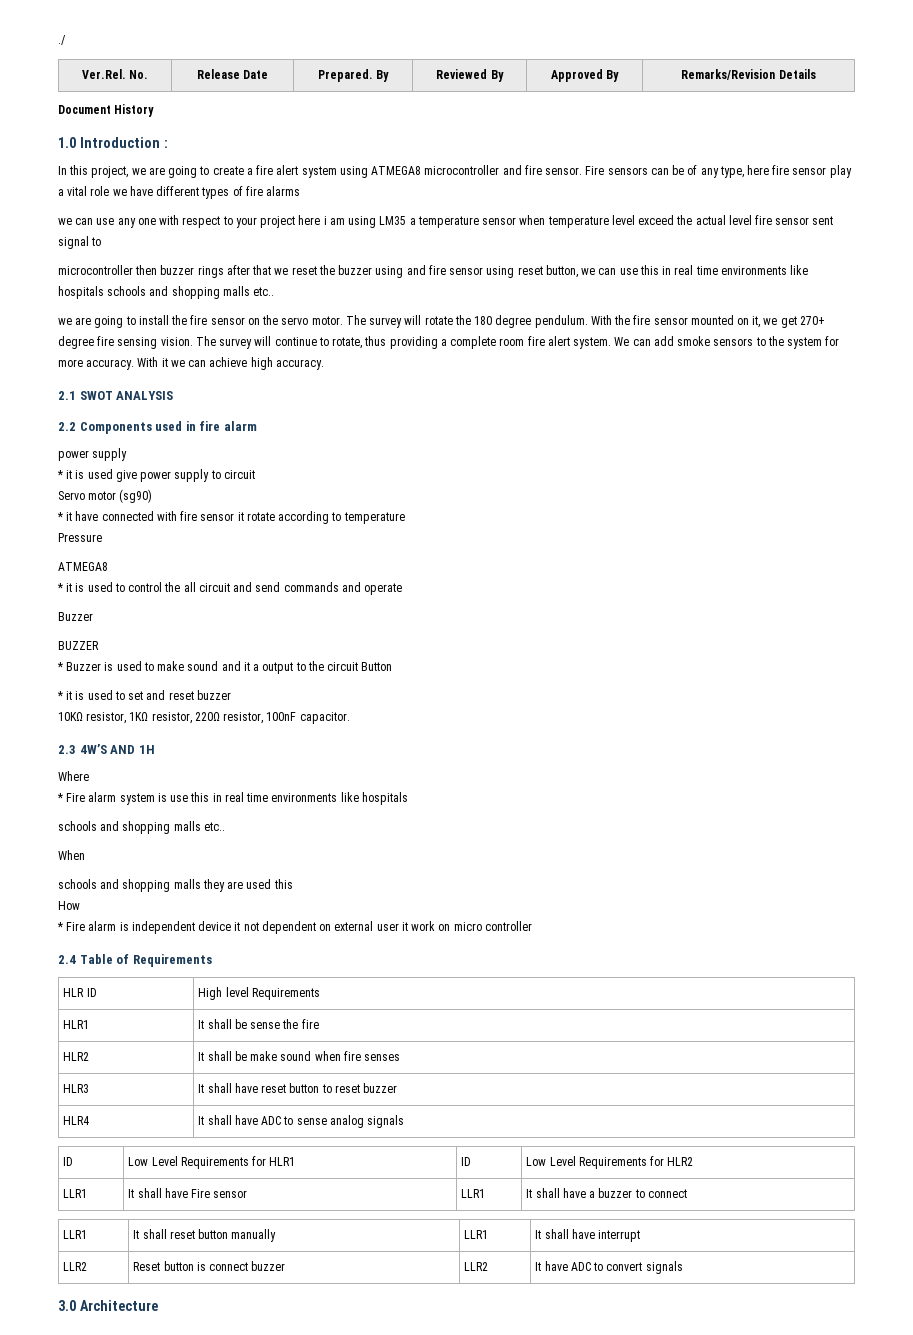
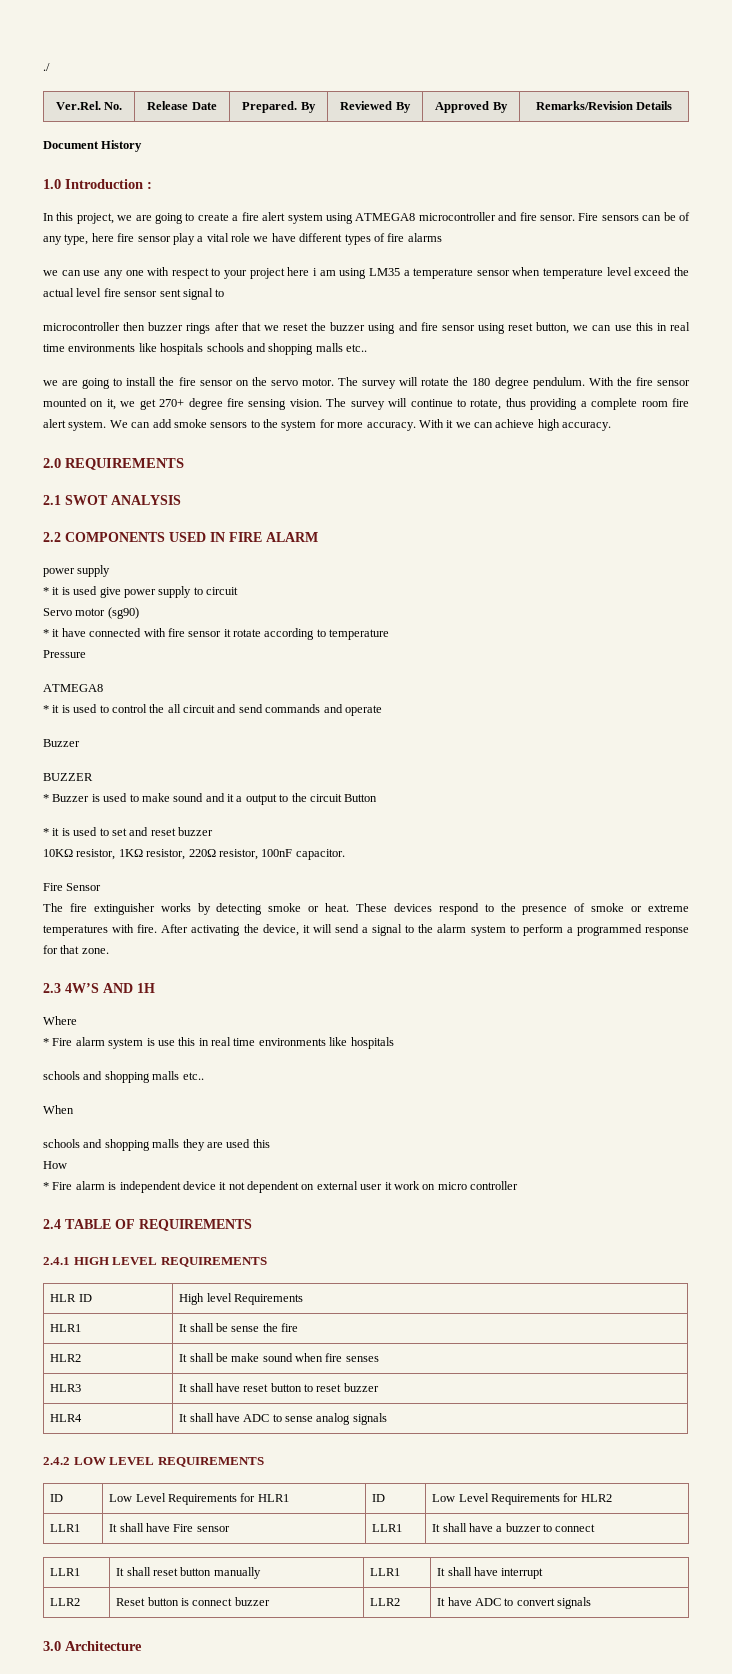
(324, 364) none -> [43,458,184,470] // 2.0 REQUIREMENTS
[79,421,257,434] Components used in fire alarm -> [65,532,318,542] COMPONENTS USED IN FIRE ALARM
(350, 718) none -> [43,883,102,891] [43,903,690,915] [43,924,690,936] [43,945,109,954] // Fire Sensor // The fire extinguisher works by detecting smoke or heat. These devices respond to the presence of smoke or extreme temperatures with fire. After activating the device, it will send a signal to the alarm system to perform a programmed response for that zone.
[79,954,212,967] Table of Requirements -> [65,1219,252,1231] [43,1257,267,1267] TABLE OF REQUIREMENTS // 2.4.1 HIGH LEVEL REQUIREMENTS
(405, 1121) none -> [43,1457,264,1467] // 2.4.2 LOW LEVEL REQUIREMENTS

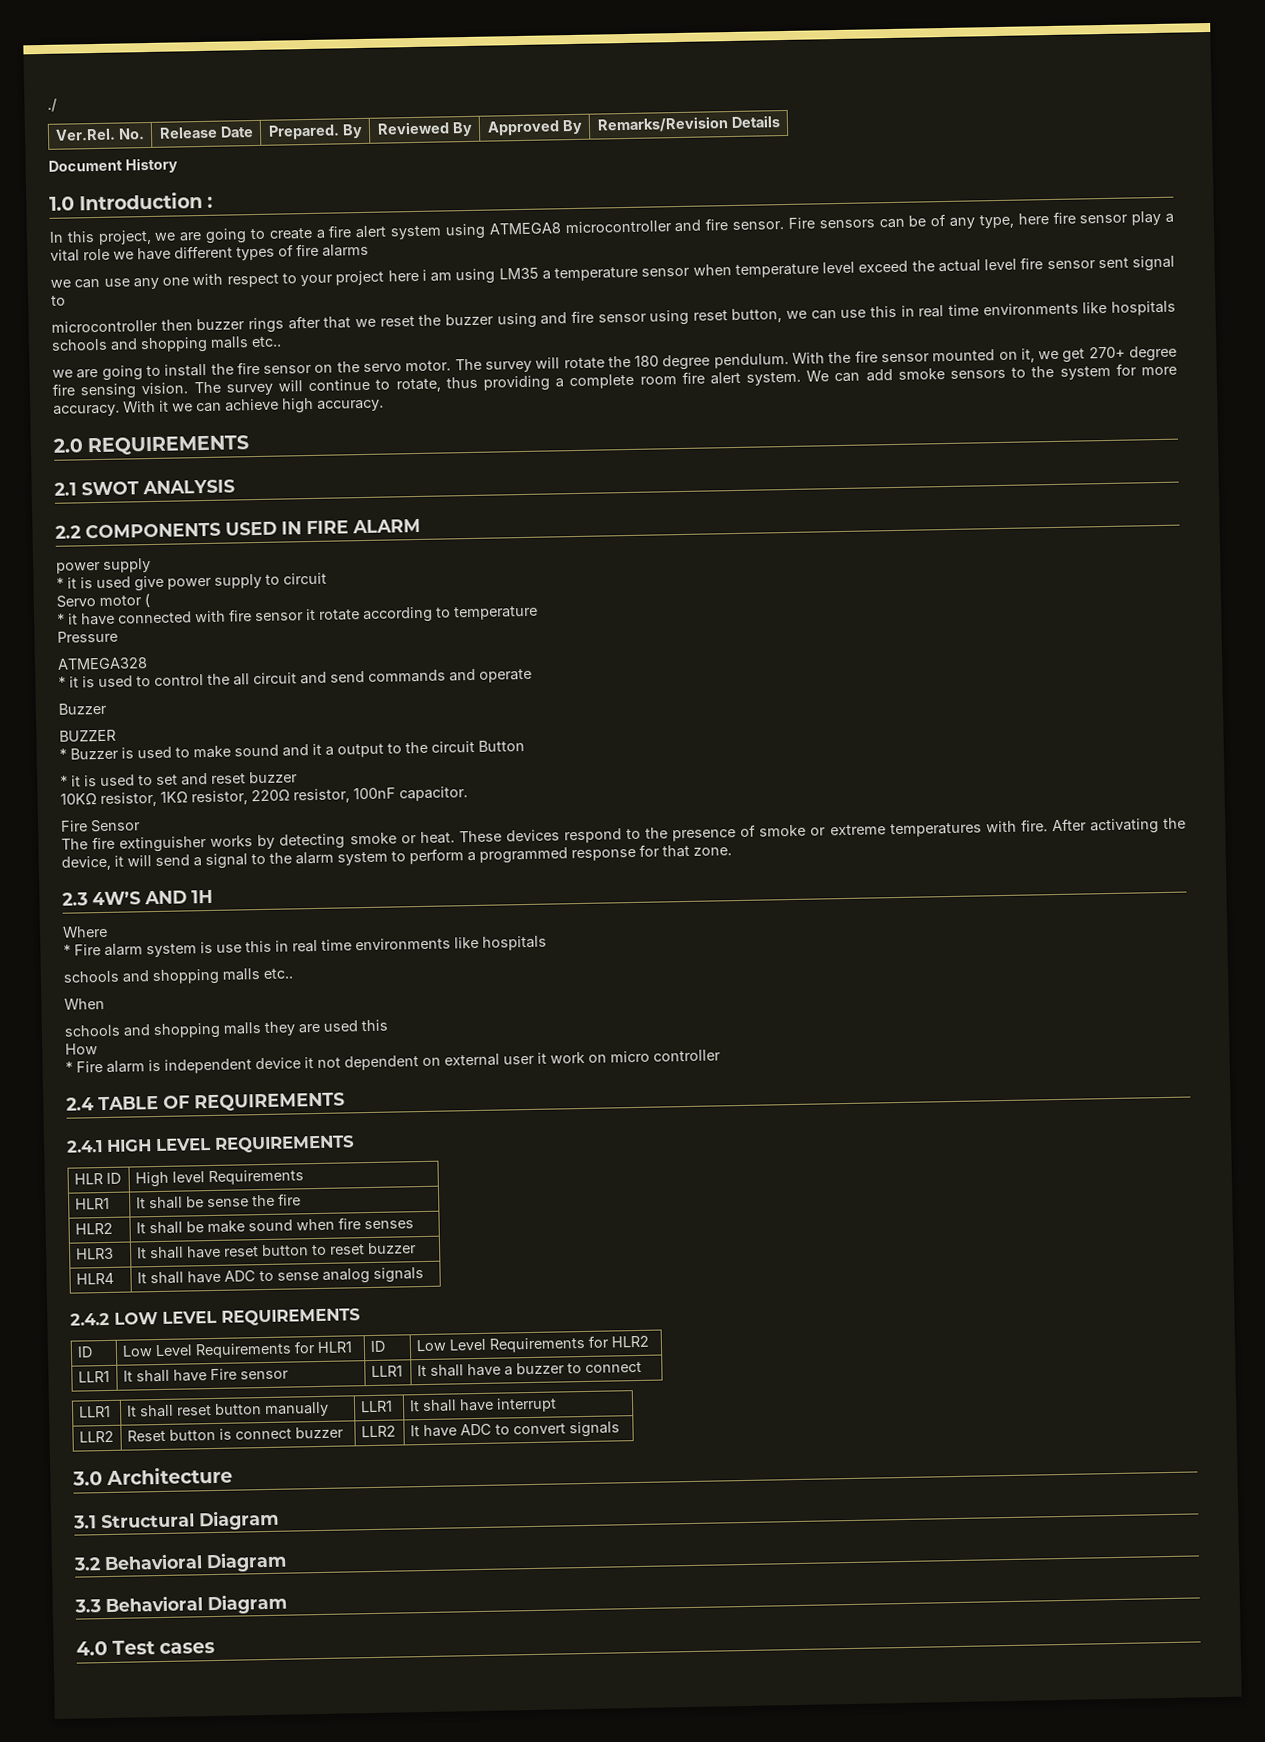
[107,607,139,619] (sg90) -> [144,593,150,608] (
[43,684,103,692] ATMEGA8 -> [57,657,148,670] ATMEGA328
(142, 1646) none -> [73,1509,279,1531] [73,1551,287,1573] [74,1593,287,1615] [76,1640,216,1656] // 3.1 Structural Diagram // 3.2 Behavioral Diagram // 3.3 Behavioral Diagram // 4.0 Test cases

